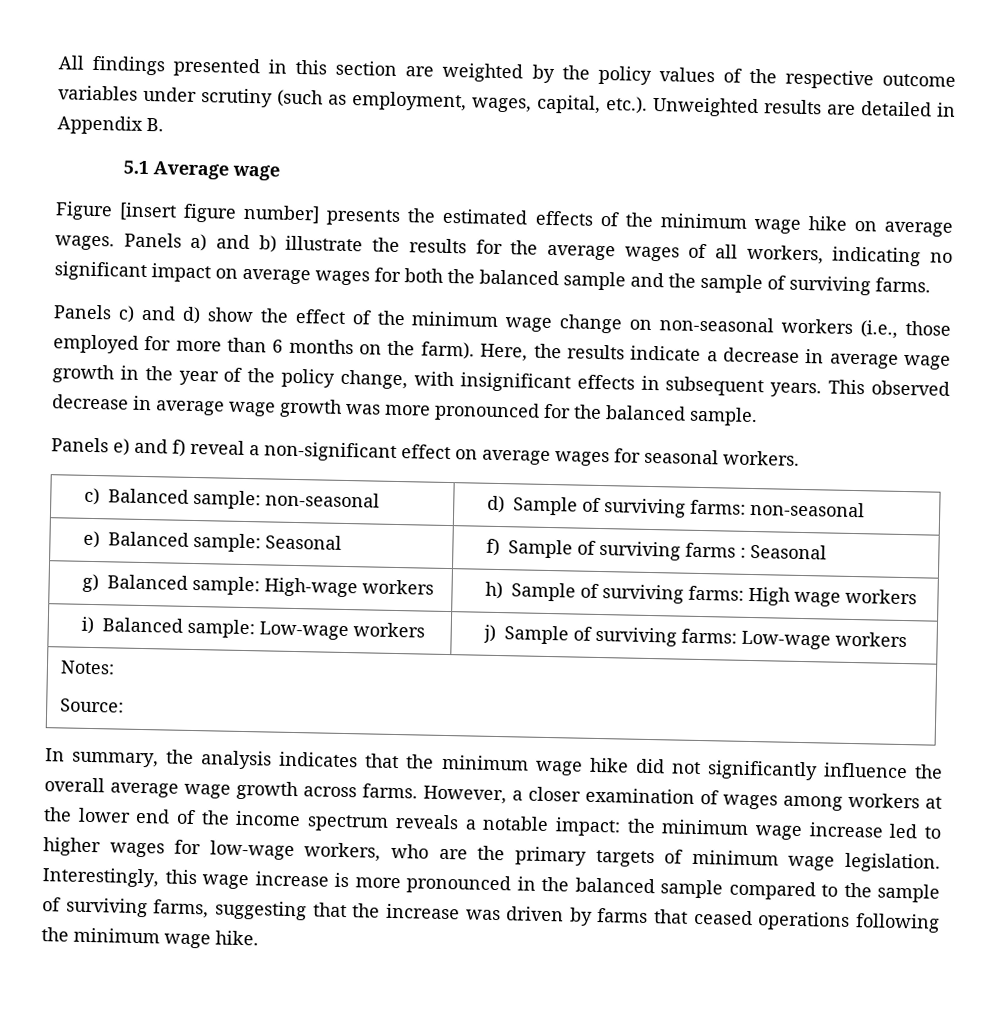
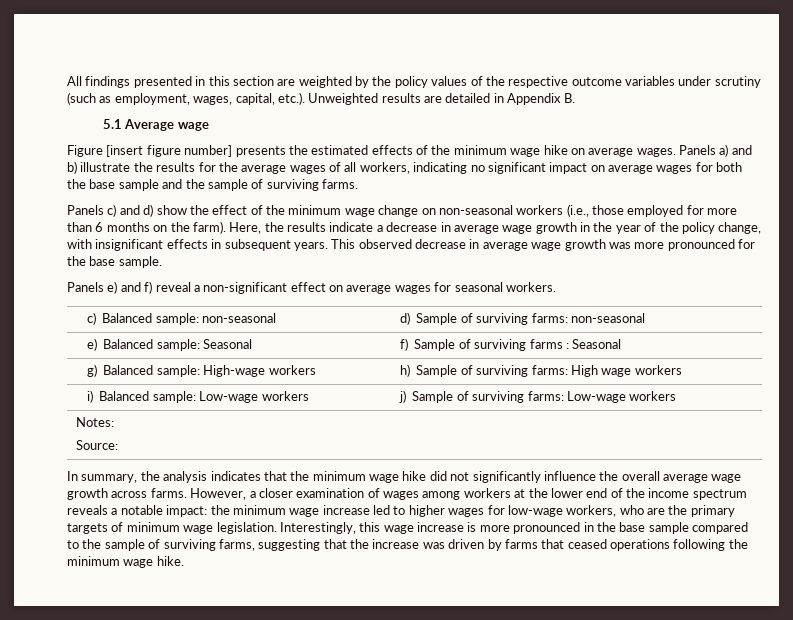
[479,269,559,286] balanced -> [89,179,116,189] base
[605,405,686,421] balanced -> [89,256,116,266] base
[574,877,655,894] balanced -> [619,522,646,532] base

